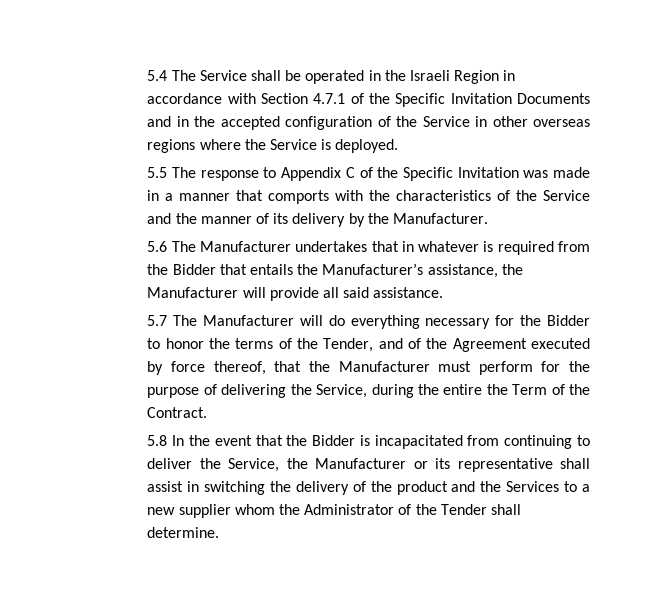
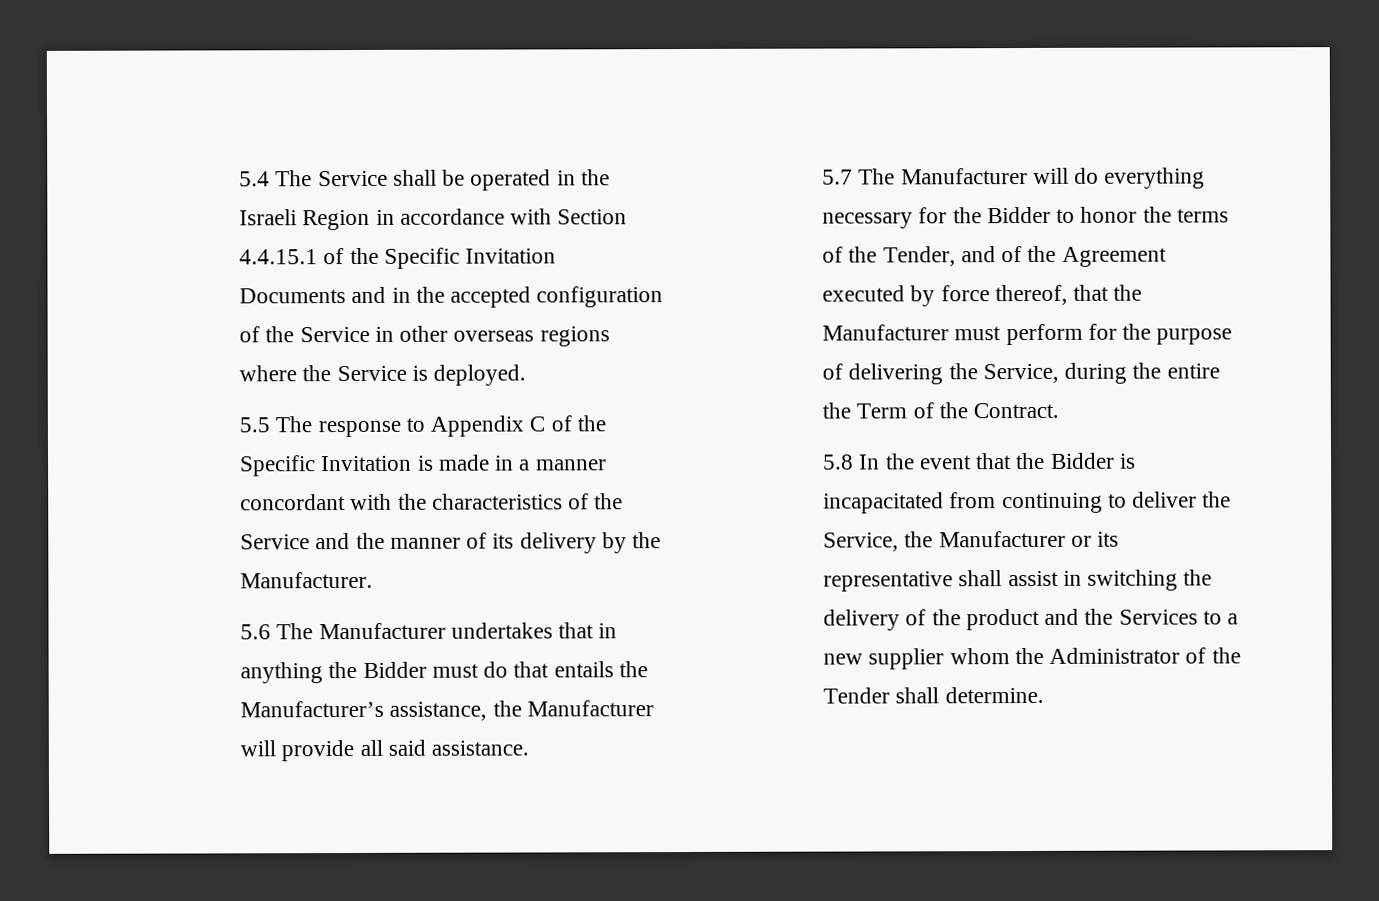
[313,93,346,104] 4.7.1 -> [239,249,319,265] 4.4.15.1
[523,170,549,178] was -> [417,455,434,471] is
[236,190,330,204] that comports -> [240,494,347,511] concordant
[418,241,590,255] [147,264,216,275] whatever is required from the Bidder -> [240,661,509,684] anything the Bidder must do

